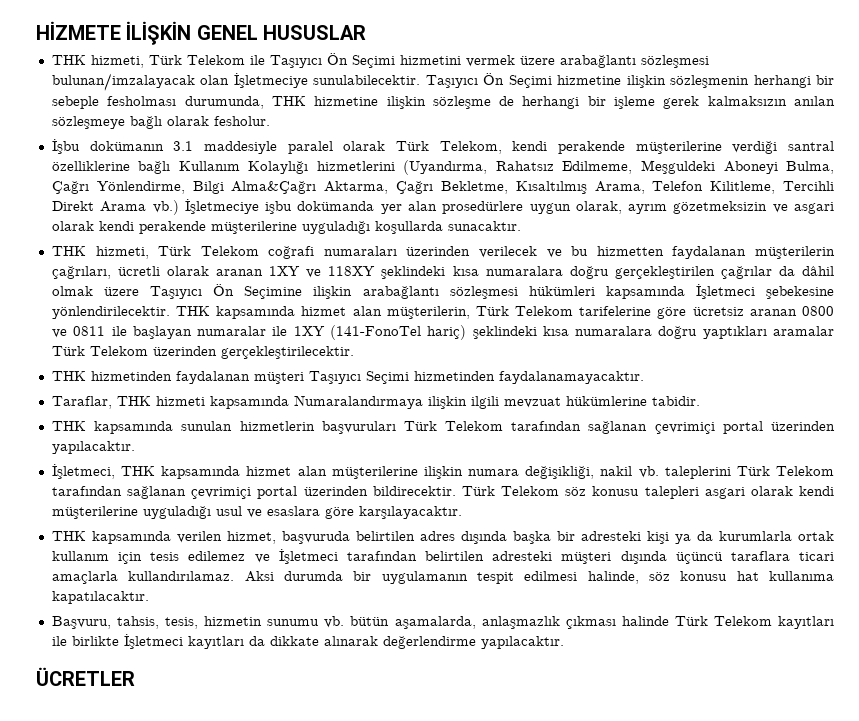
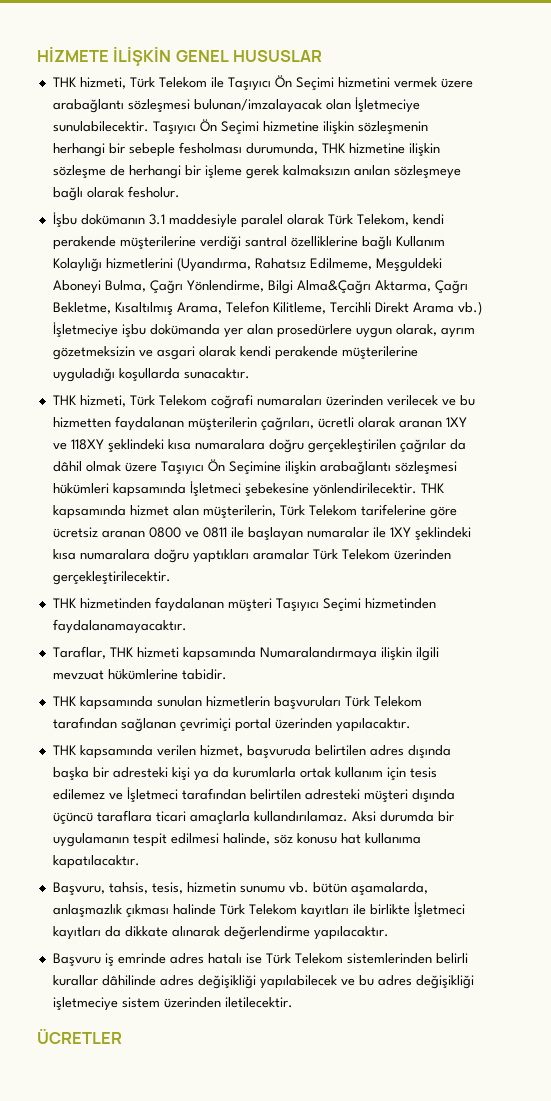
[329,325,467,340] (141-FonoTel hariç) -> (411, 532) none
[51,464,834,479] [51,486,834,499] [51,506,462,519] // İşletmeci, THK kapsamında hizmet alan müşterilerine ilişkin numara değişikliği, nakil vb. taleplerini Türk Telekom tarafından sağlanan çevrimiçi portal üzerinden bildirecektir. Türk Telekom söz konusu talepleri asgari olarak kendi müşterilerine uyguladığı usul ve esaslara göre karşılayacaktır. -> (411, 725) none
(564, 642) none -> [52,953,468,967] [52,975,474,989] [52,997,293,1011] // Başvuru iş emrinde adres hatalı ise Türk Telekom sistemlerinden belirli kurallar dâhilinde adres değişikliği yapılabilecek ve bu adres değişikliği işletmeciye sistem üzerinden iletilecektir.

